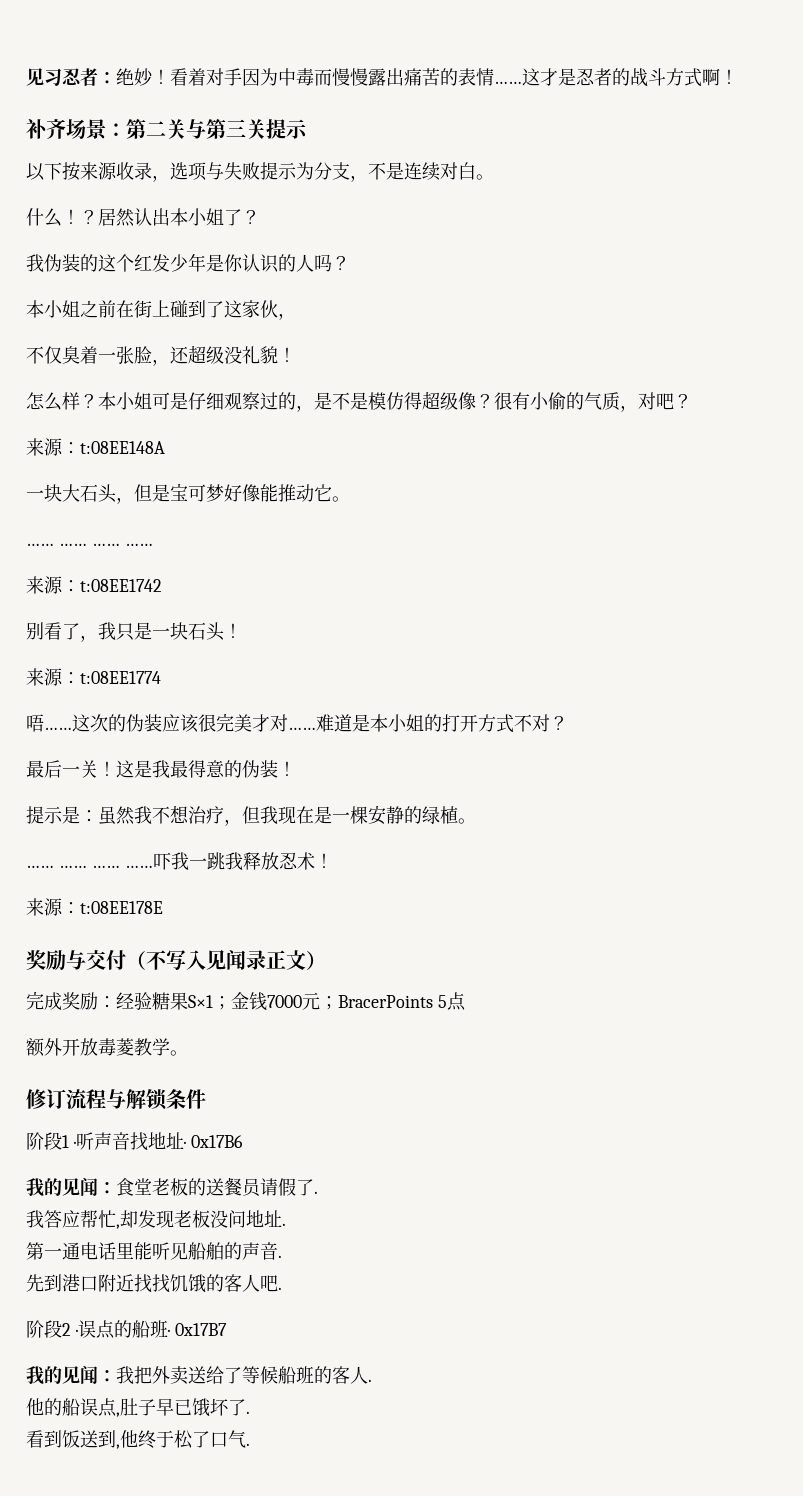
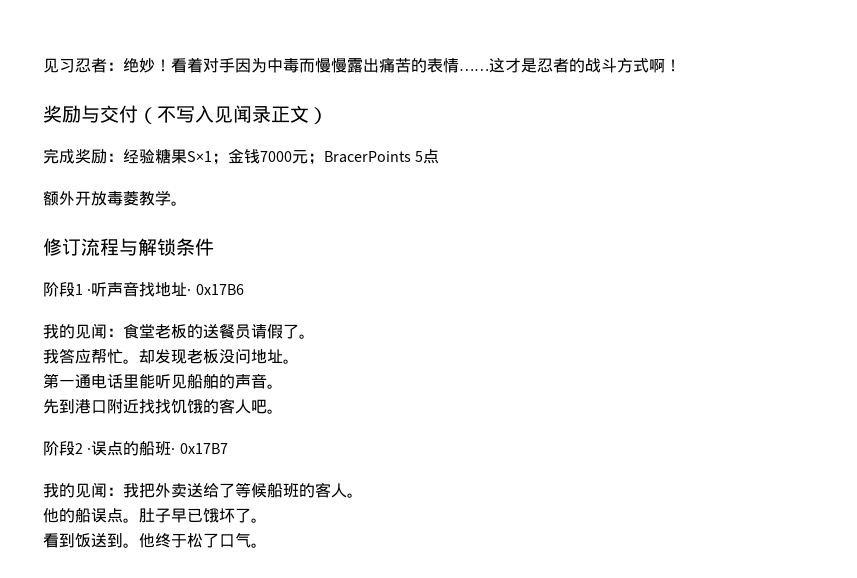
[26,119,308,140] [26,162,494,182] [26,208,260,227] [26,253,350,273] [26,300,296,320] [26,345,296,366] [26,391,692,412] [26,438,165,456] [26,483,350,504] [26,543,153,546] [26,576,162,594] [26,622,242,642] [26,668,161,686] [26,713,568,733] [26,760,296,778] [26,805,476,826] [26,852,333,870] [26,898,163,916] // 补齐场景：第二关与第三关提示 // 以下按来源收录，选项与失败提示为分支，不是连续对白。 // 什么！？居然认出本小姐了？ // 我伪装的这个红发少年是你认识的人吗？ // 本小姐之前在街上碰到了这家伙， // 不仅臭着一张脸，还超级没礼貌！ // 怎么样？本小姐可是仔细观察过的，是不是模仿得超级像？很有小偷的气质，对吧？ // 来源：t:08EE148A // 一块大石头，但是宝可梦好像能推动它。 // …… …… …… …… // 来源：t:08EE1742 // 别看了，我只是一块石头！ // 来源：t:08EE1774 // 唔……这次的伪装应该很完美才对……难道是本小姐的打开方式不对？ // 最后一关！这是我最得意的伪装！ // 提示是：虽然我不想治疗，但我现在是一棵安静的绿植。 // …… …… …… ……吓我一跳我释放忍术！ // 来源：t:08EE178E -> (681, 65) none
[314,1191,318,1194] . -> [299,334,315,339] 。
[116,1224,120,1229] , -> [123,359,139,364] 。
[282,1223,286,1226] . -> [283,359,299,364] 。
[278,1255,282,1258] . -> [267,384,283,389] 。
[278,1287,282,1290] . -> [267,409,283,414] 。
[368,1379,372,1382] . -> [347,493,363,498] 。
[116,1412,120,1417] , -> [123,518,139,523] 。
[246,1411,250,1414] . -> [251,518,267,523] 。
[116,1444,120,1449] , -> [123,543,139,548] 。
[246,1443,250,1446] . -> [251,543,267,548] 。

